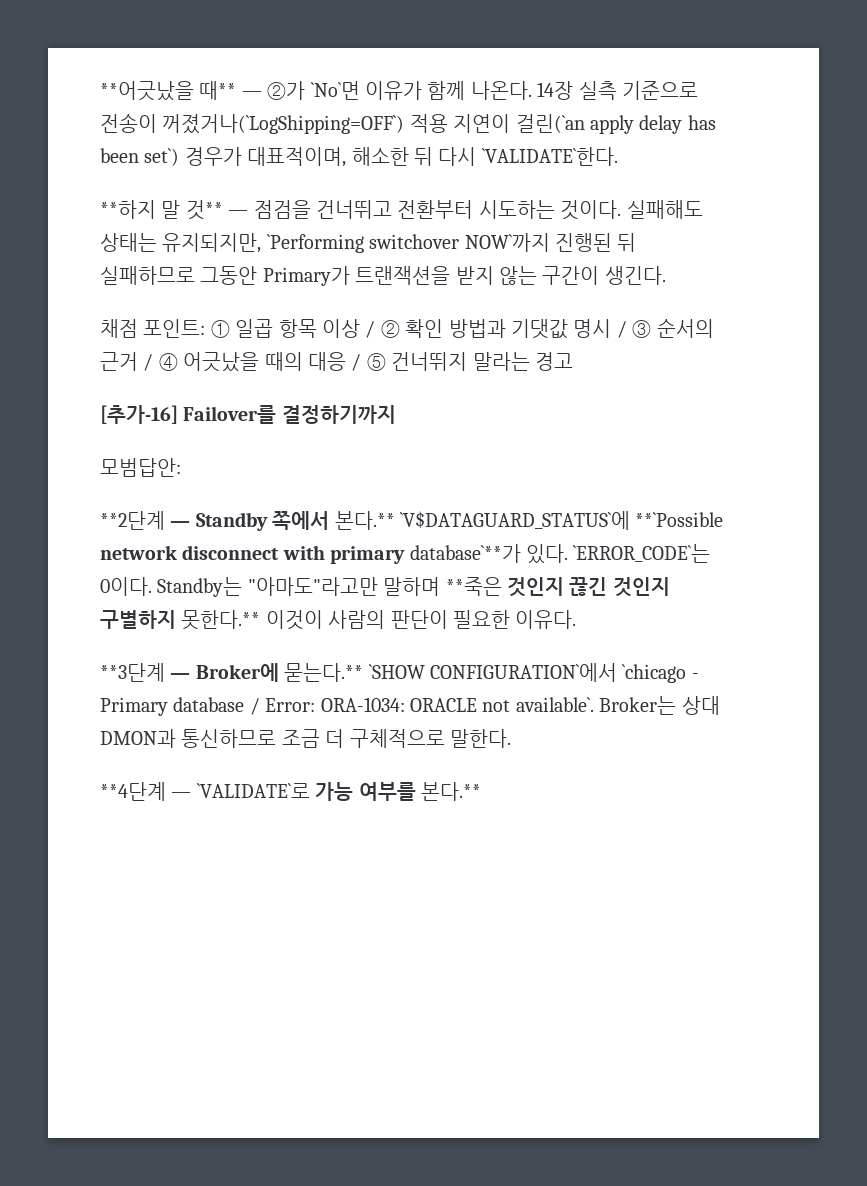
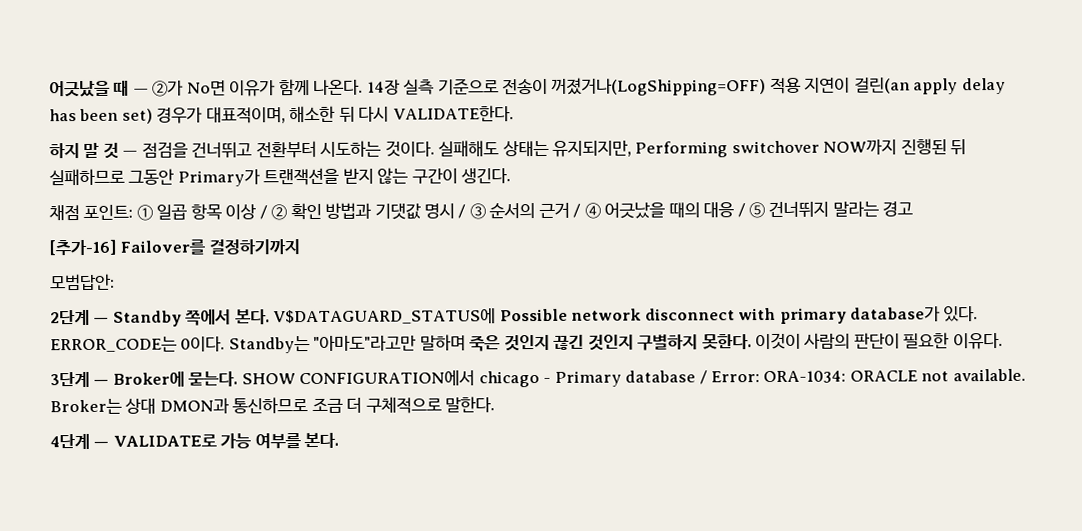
[100,81,237,101] **어긋났을 때** -> [49,80,130,98] 어긋났을 때
[310,81,360,100] `No`면 -> [186,80,226,96] No면
[162,114,405,134] 꺼졌거나(`LogShipping=OFF`) -> [551,77,767,96] 꺼졌거나(LogShipping=OFF)
[515,114,585,133] 걸린(`an -> [853,77,910,94] 걸린(an
[144,148,180,166] set`) -> [121,108,153,124] set)
[481,147,618,166] [100,200,223,220] `VALIDATE`한다. // **하지 말 것** -> [392,105,514,122] [49,142,119,159] VALIDATE한다. // 하지 말 것
[266,233,550,253] `Performing switchover NOW`까지 -> [635,139,898,158] Performing switchover NOW까지
[100,511,165,530] **2단계 -> [50,309,90,326] 2단계
[334,511,724,530] 본다.** `V$DATAGUARD_STATUS`에 **`Possible -> [234,308,568,325] 본다. V$DATAGUARD_STATUS에 Possible
[409,544,711,564] database`**가 있다. `ERROR_CODE`는 -> [849,306,979,322] [50,336,177,353] database가 있다. ERROR_CODE는
[445,577,502,596] **죽은 -> [469,335,502,352] 죽은
[181,610,261,630] 못한다.** -> [701,334,752,350] 못한다.
[100,663,165,682] **3단계 -> [50,371,90,388] 3단계
[284,663,687,683] 묻는다.** `SHOW CONFIGURATION`에서 `chicago -> [188,370,540,388] 묻는다. SHOW CONFIGURATION에서 chicago
[515,697,594,712] available`. -> [952,368,1026,382] available.
[100,782,310,801] **4단계 — `VALIDATE`로 -> [50,433,217,450] 4단계 — VALIDATE로
[421,782,481,801] 본다.** -> [304,432,340,449] 본다.

